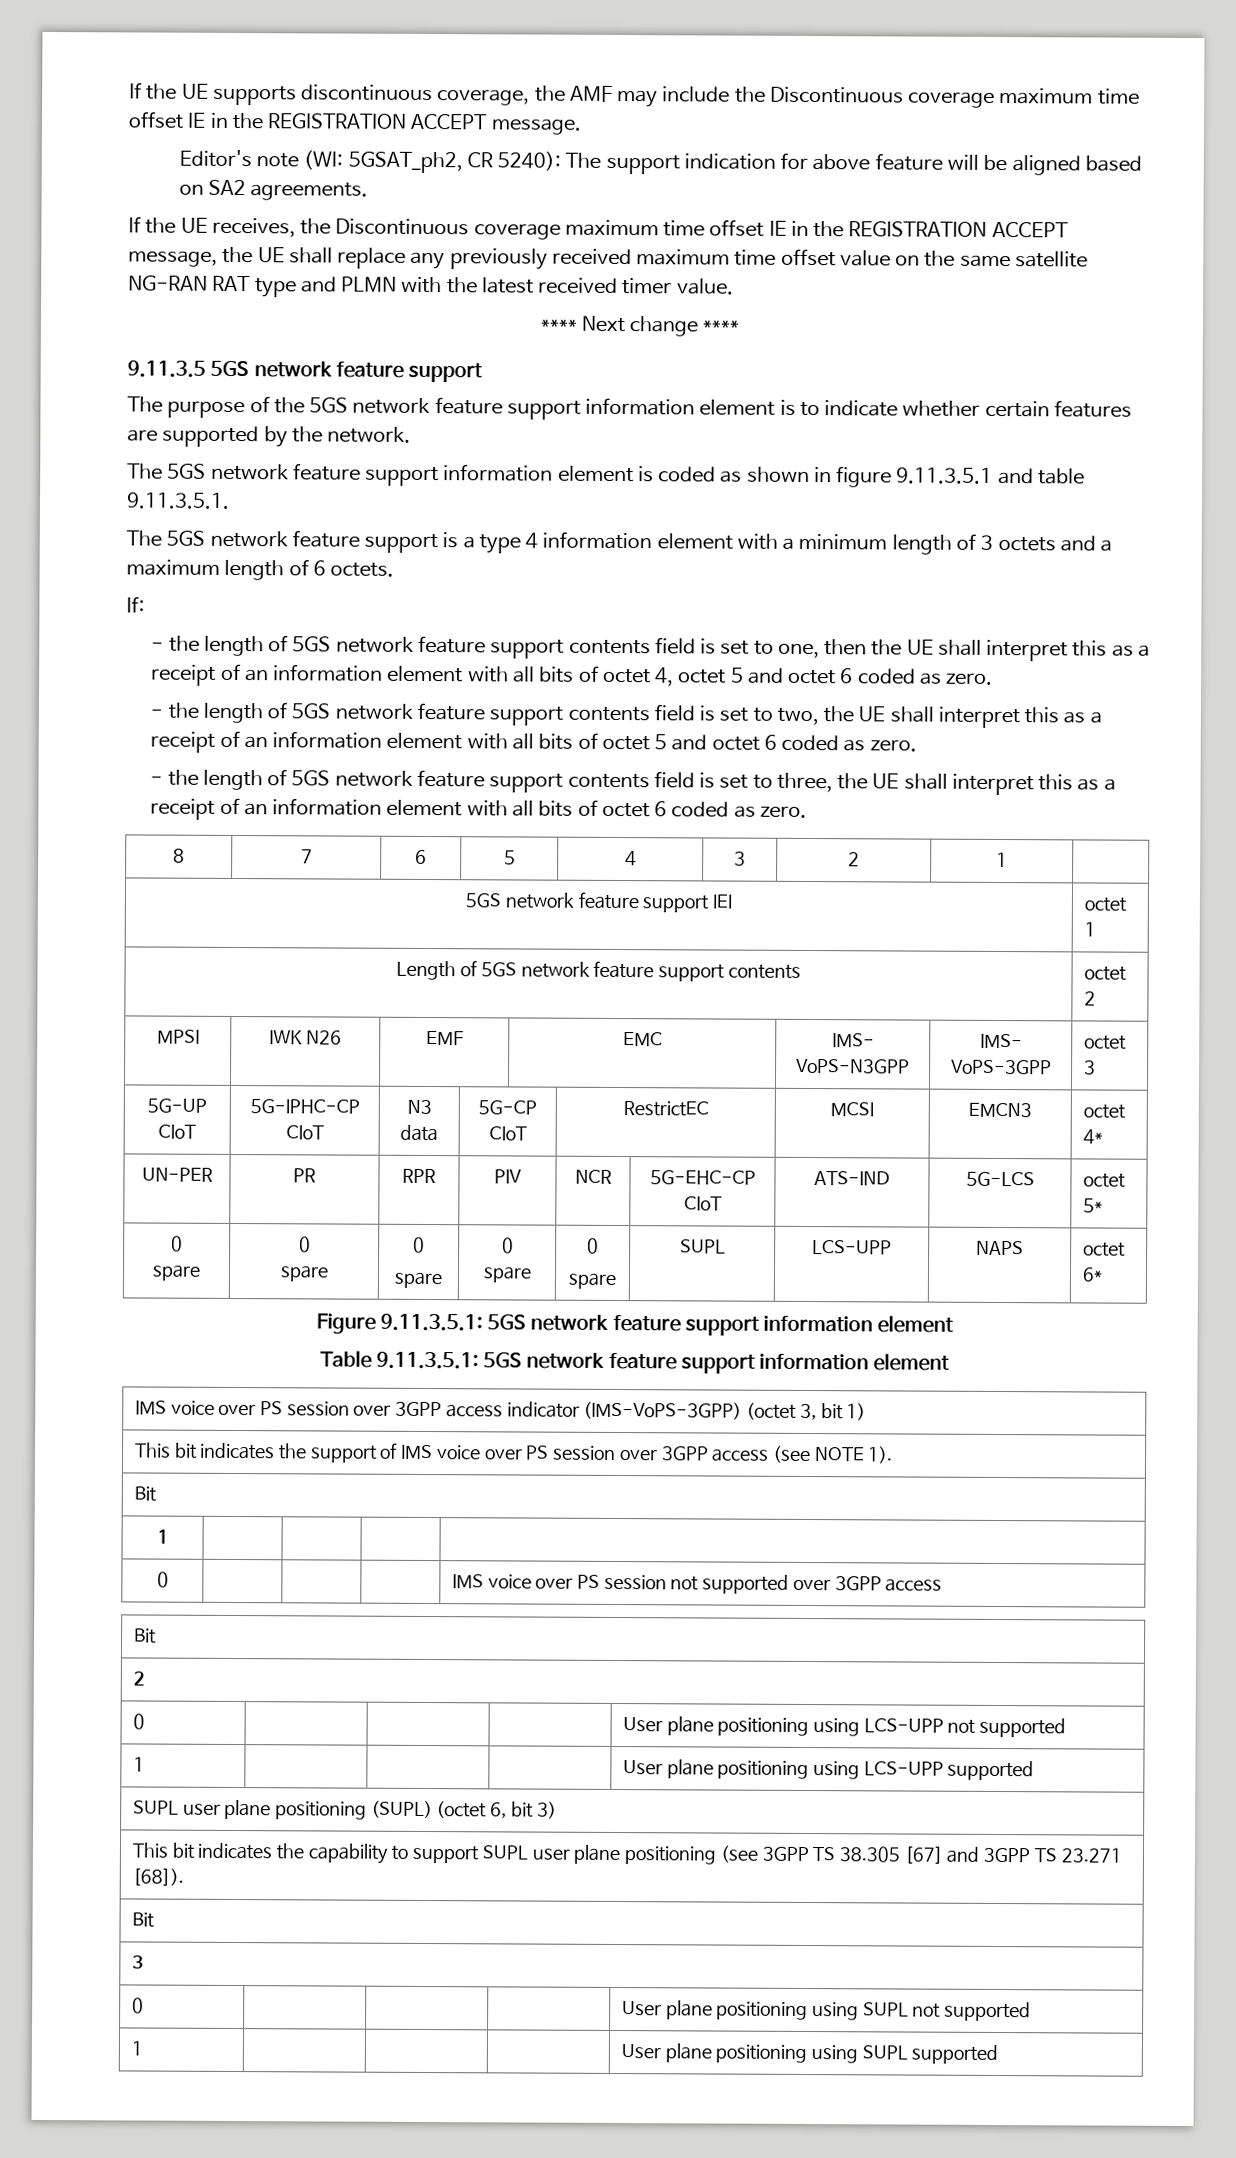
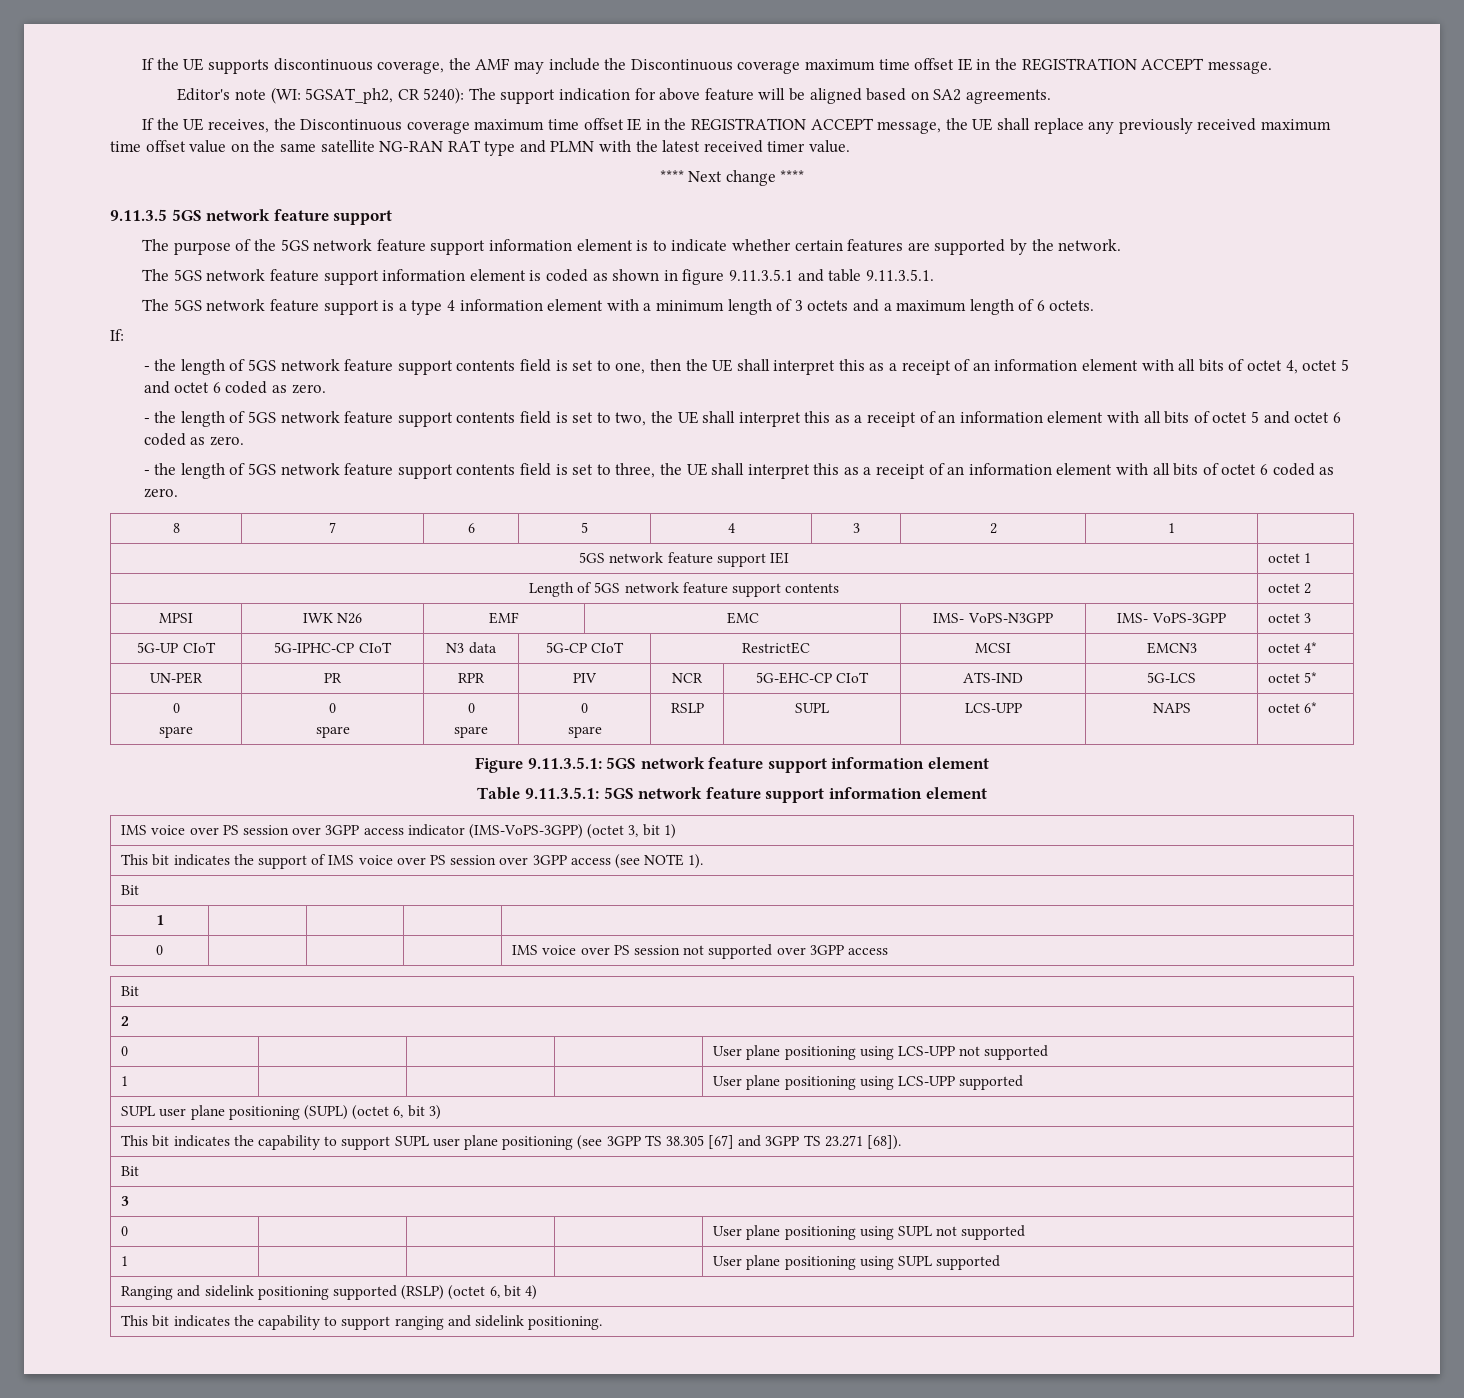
[587,1237,599,1254] [568,1272,616,1289] 0 // spare -> [670,703,704,713] RSLP
(999, 2054) none -> [121,1285,537,1300] [121,1315,603,1330] // Ranging and sidelink positioning supported (RSLP) (octet 6, bit 4) // This bit indicates the capability to support ranging and sidelink positioning.

